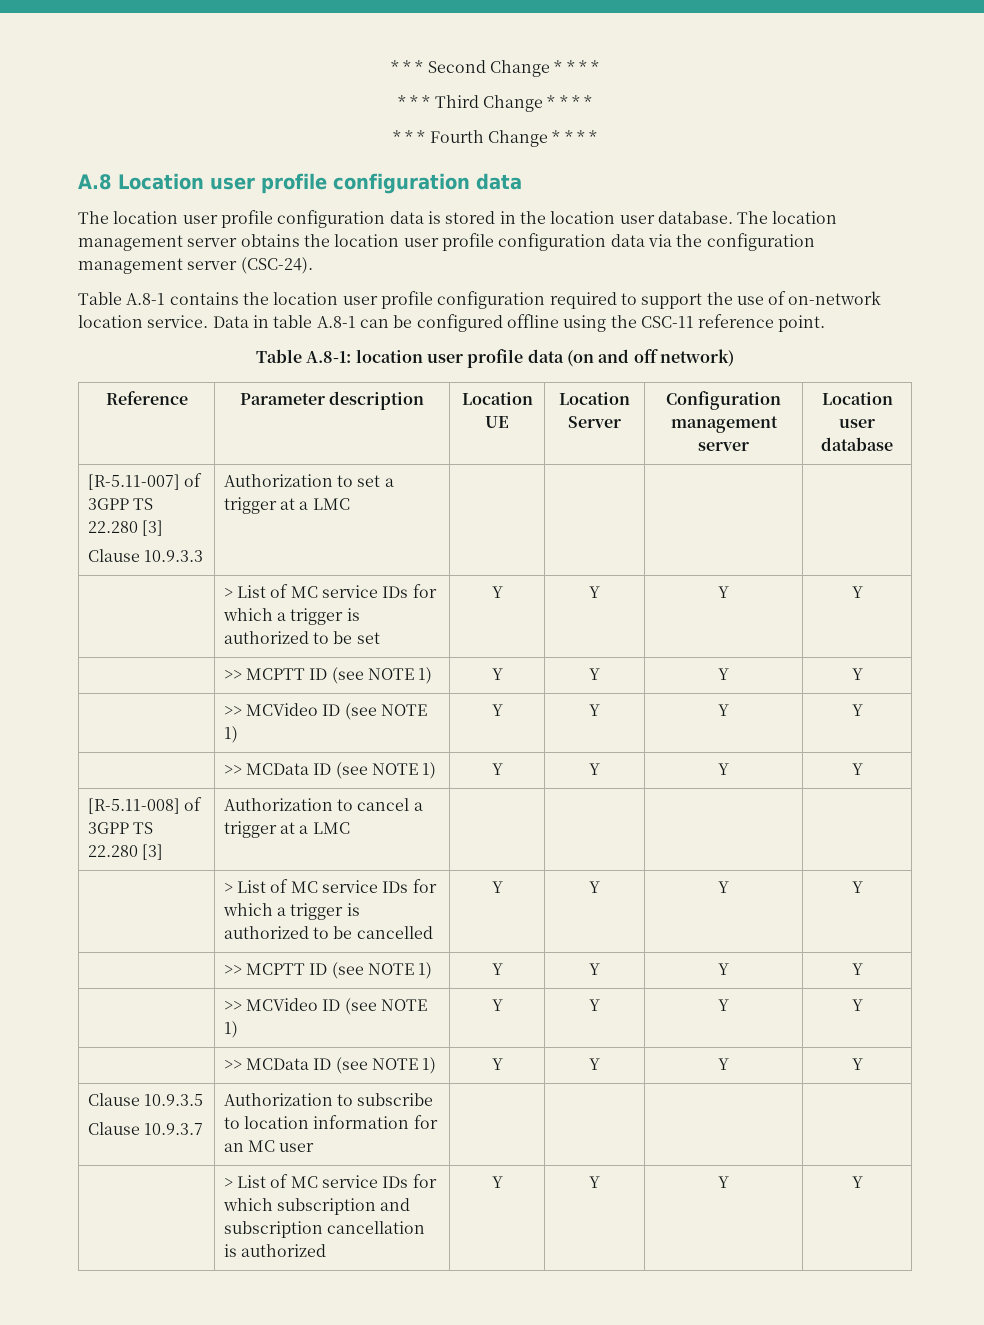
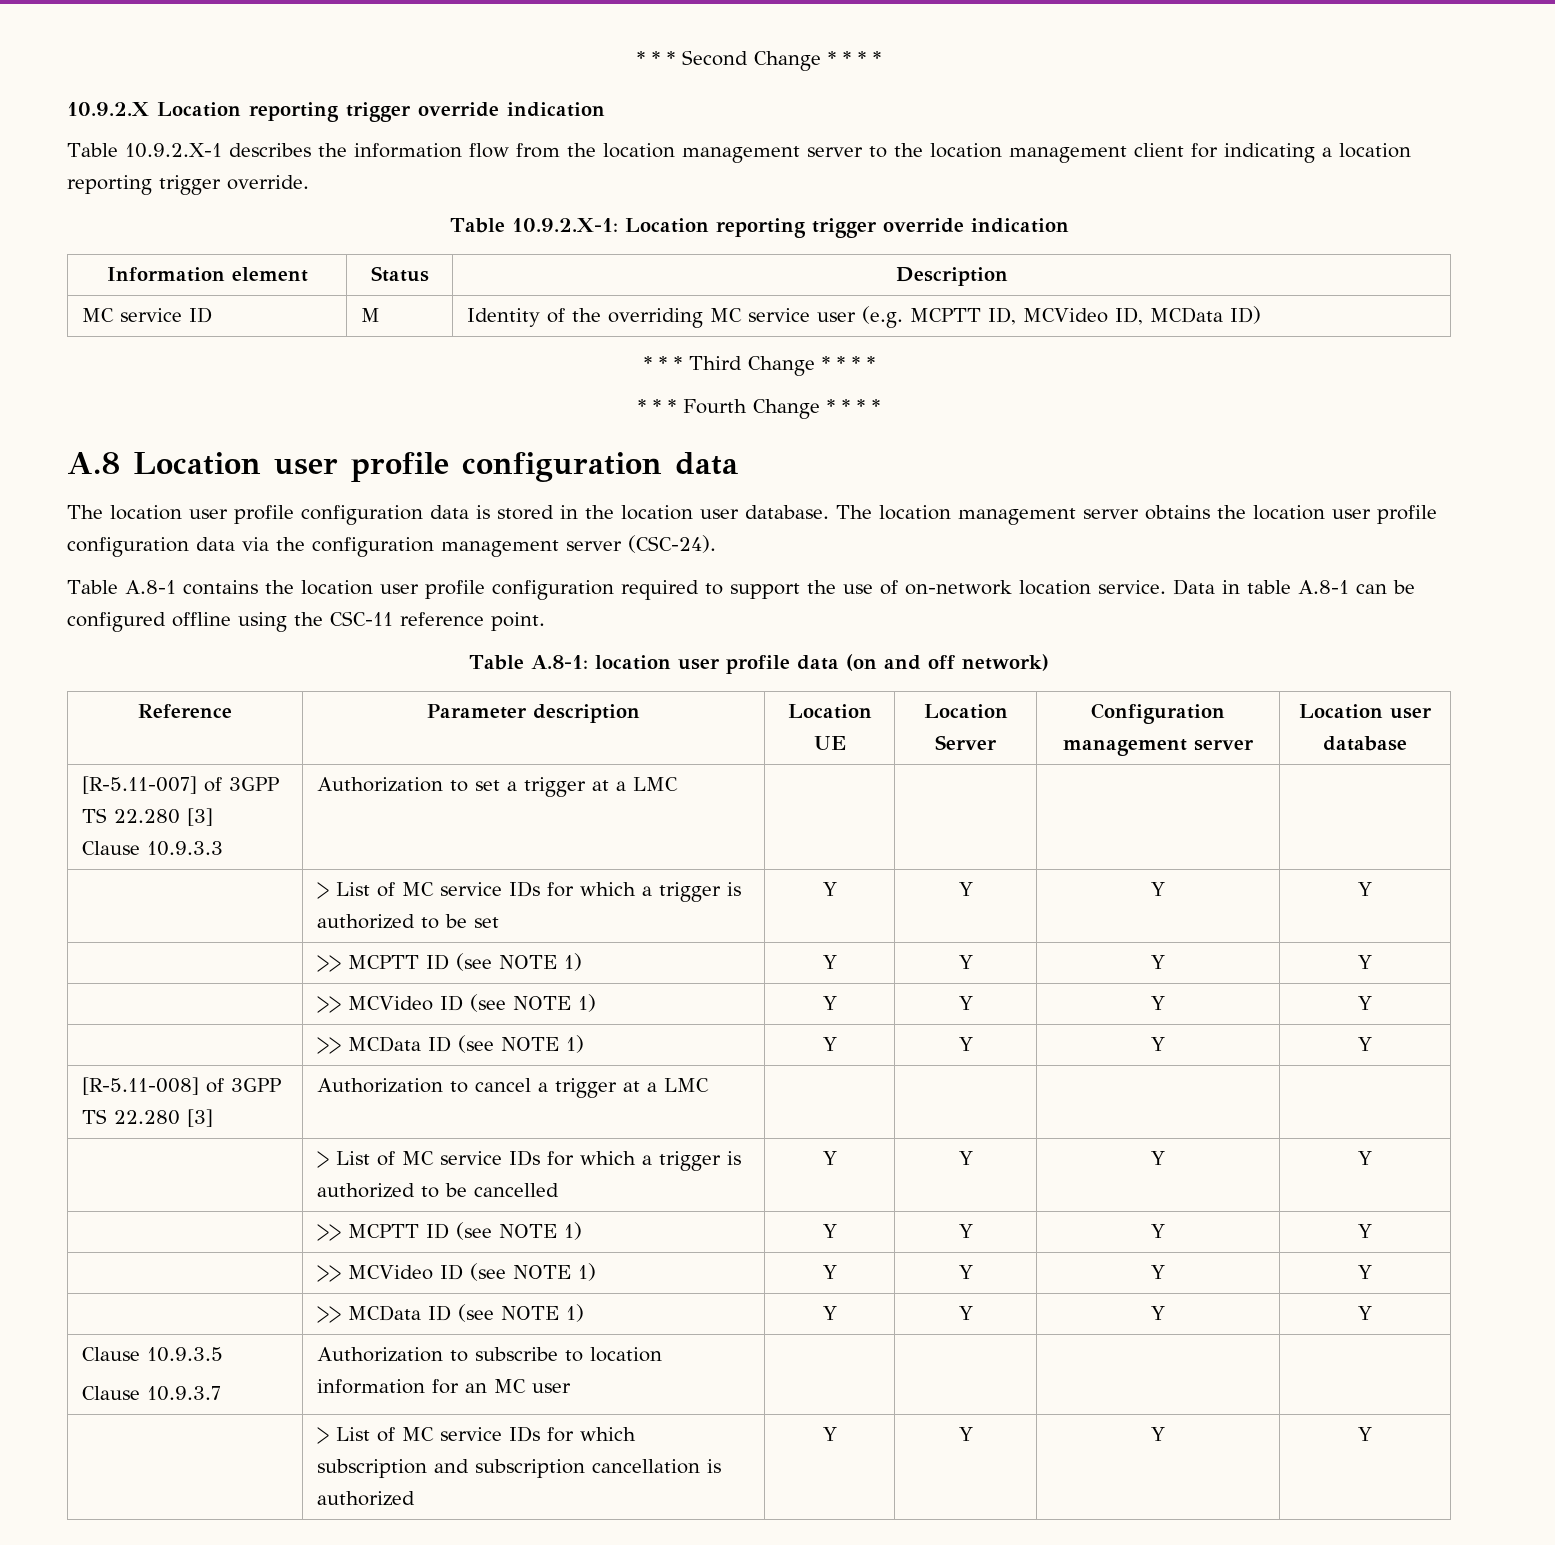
(600, 66) none -> [67,102,605,122] [67,143,1411,163] [67,175,309,195] [449,218,1069,238] [106,267,308,282] [370,266,429,282] [895,267,1008,286] [81,307,212,323] [360,308,380,322] [466,306,1261,328] // 10.9.2.X Location reporting trigger override indication // Table 10.9.2.X-1 describes the information flow from the location management server to the location management client for indicating a location reporting trigger override. // Table 10.9.2.X-1: Location reporting trigger override indication // Information element | Status | Description // MC service ID | M | Identity of the overriding MC service user (e.g. MCPTT ID, MCVideo ID, MCData ID)

